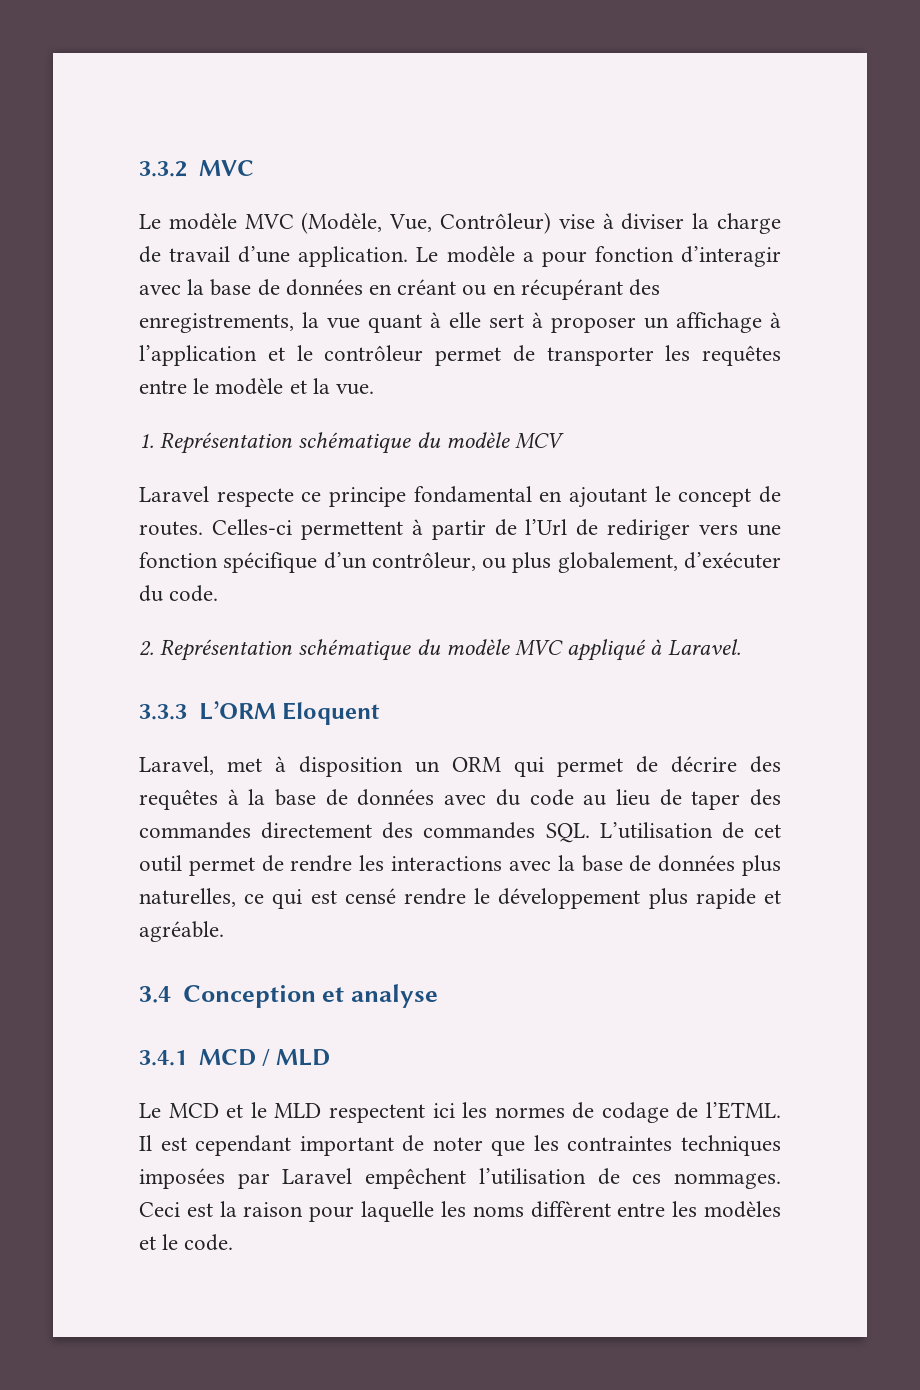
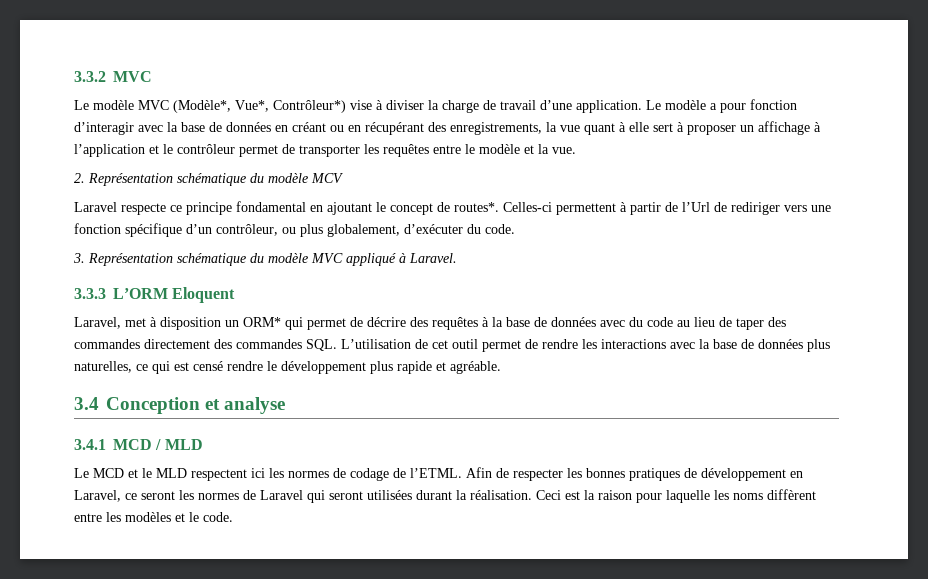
[301,212,551,234] (Modèle, Vue, Contrôleur) -> [173,100,346,113] (Modèle*, Vue*, Contrôleur*)
[139,433,154,448] 1. -> [74,173,85,183] 2.
[139,521,203,536] routes. -> [454,202,499,212] routes*.
[139,641,154,656] 2. -> [73,253,85,263] 3.
[452,757,501,772] ORM -> [243,317,281,327] ORM*
[139,1135,781,1156] [139,1168,781,1189] Il est cependant important de noter que les contraintes techniques imposées par Laravel empêchent l’utilisation de ces nommages. -> [466,467,803,481] [74,490,532,503] Afin de respecter les bonnes pratiques de développement en Laravel, ce seront les normes de Laravel qui seront utilisées durant la réalisation.

